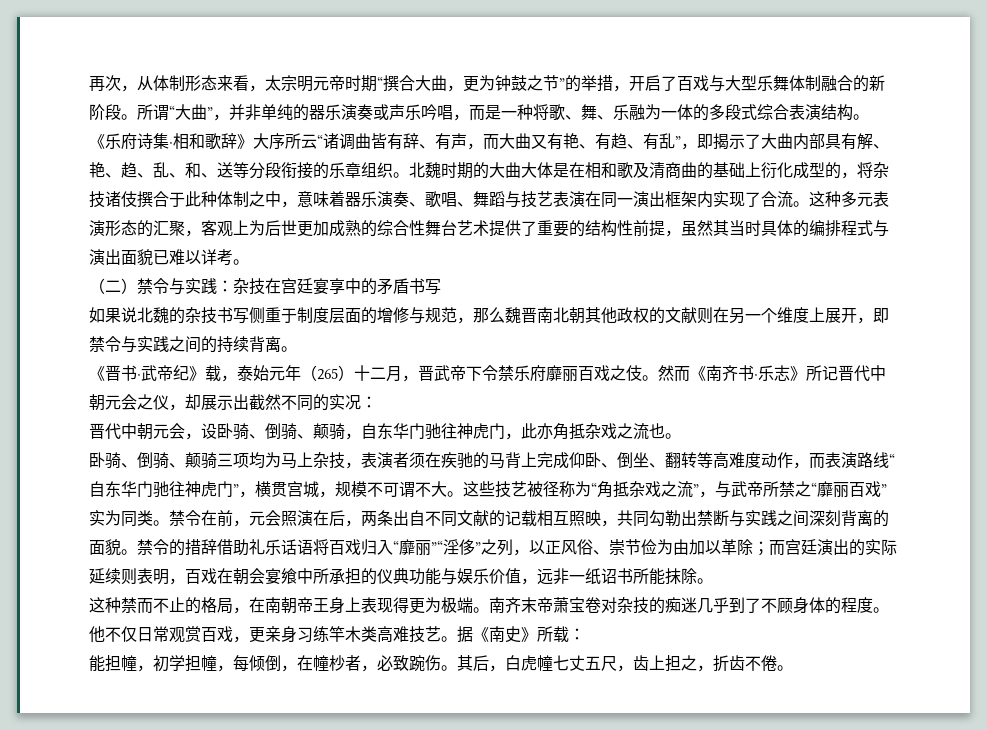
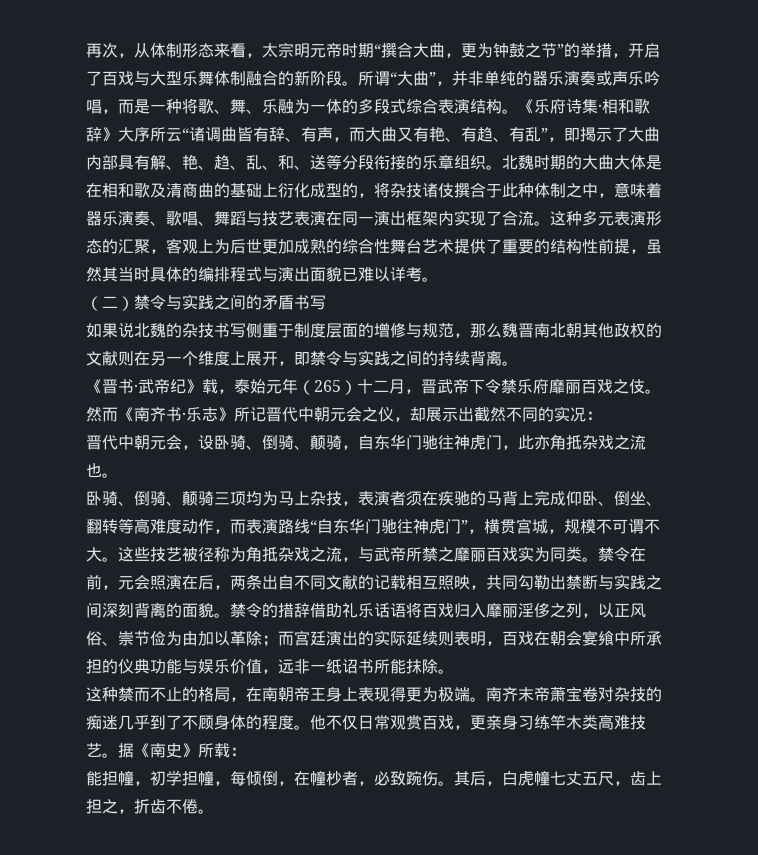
[217,278,361,295] ：杂技在宫廷宴享中 -> [214,294,246,310] 之间
[591,481,699,498] “角抵杂戏之流” -> [246,546,342,562] 角抵杂戏之流
[811,481,887,498] “靡丽百戏” -> [454,547,518,562] 靡丽百戏
[393,539,481,556] “靡丽”“淫侈” -> [486,603,550,618] 靡丽淫侈

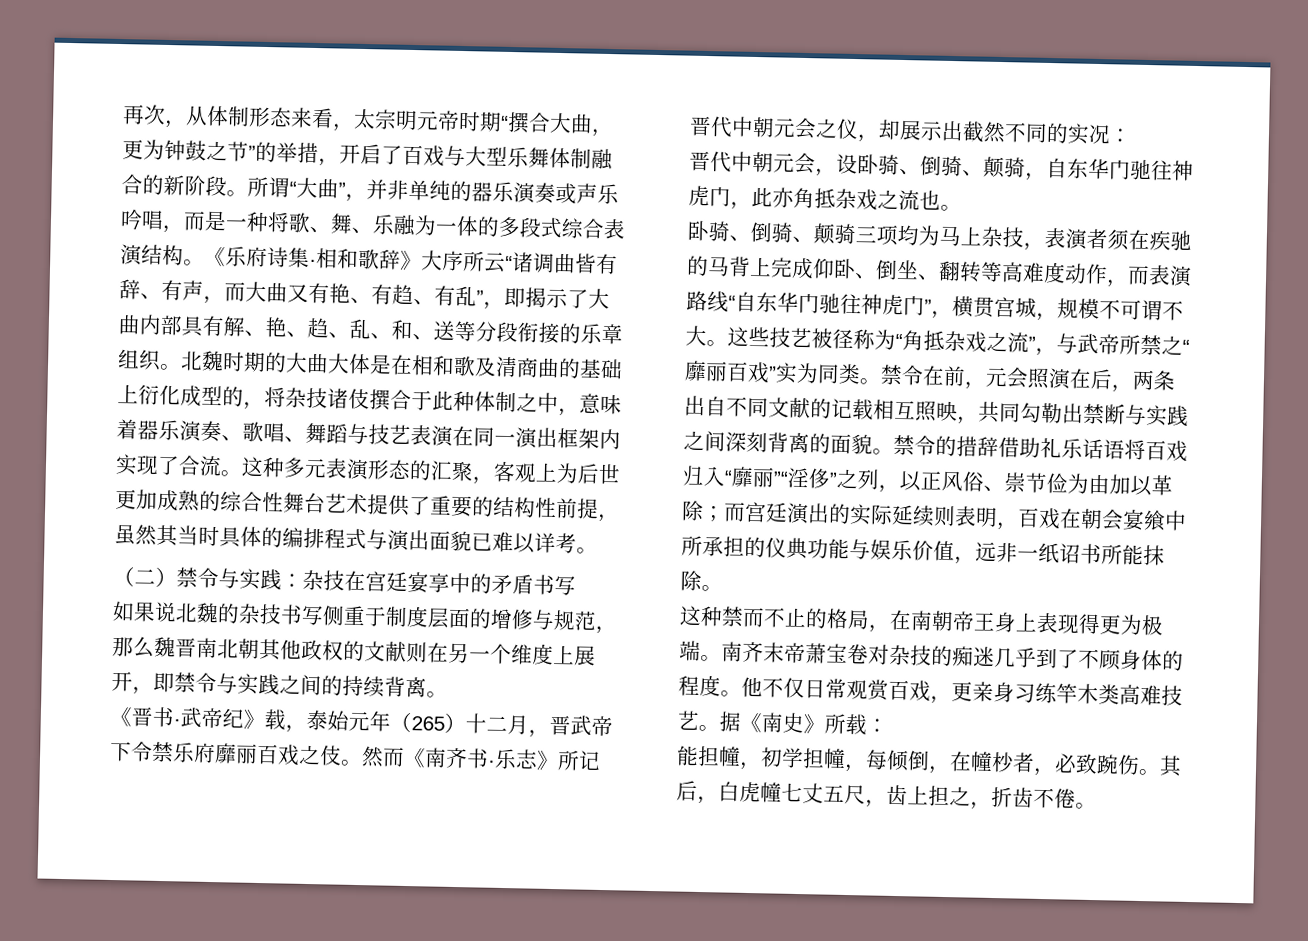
[214,294,246,310] 之间 -> [281,569,471,594] ：杂技在宫廷宴享中
[246,546,342,562] 角抵杂戏之流 -> [895,330,1036,353] “角抵杂戏之流”
[454,547,518,562] 靡丽百戏 -> [1182,339,1190,354] [684,360,777,384] “靡丽百戏”
[486,603,550,618] 靡丽淫侈 -> [724,466,837,489] “靡丽”“淫侈”

